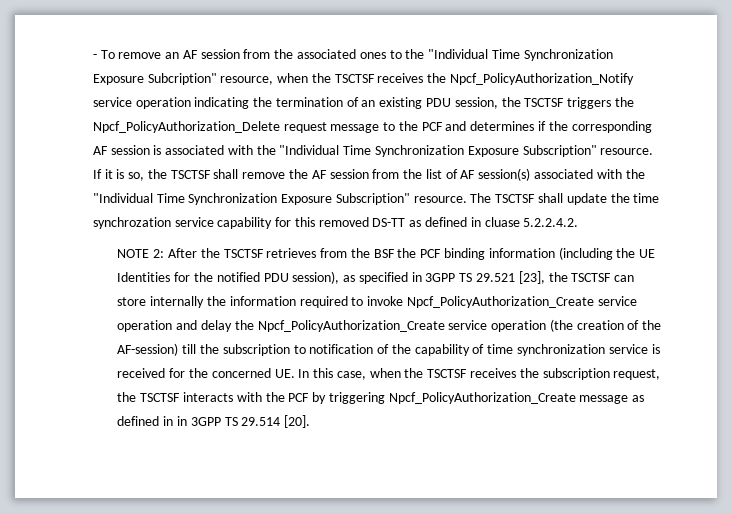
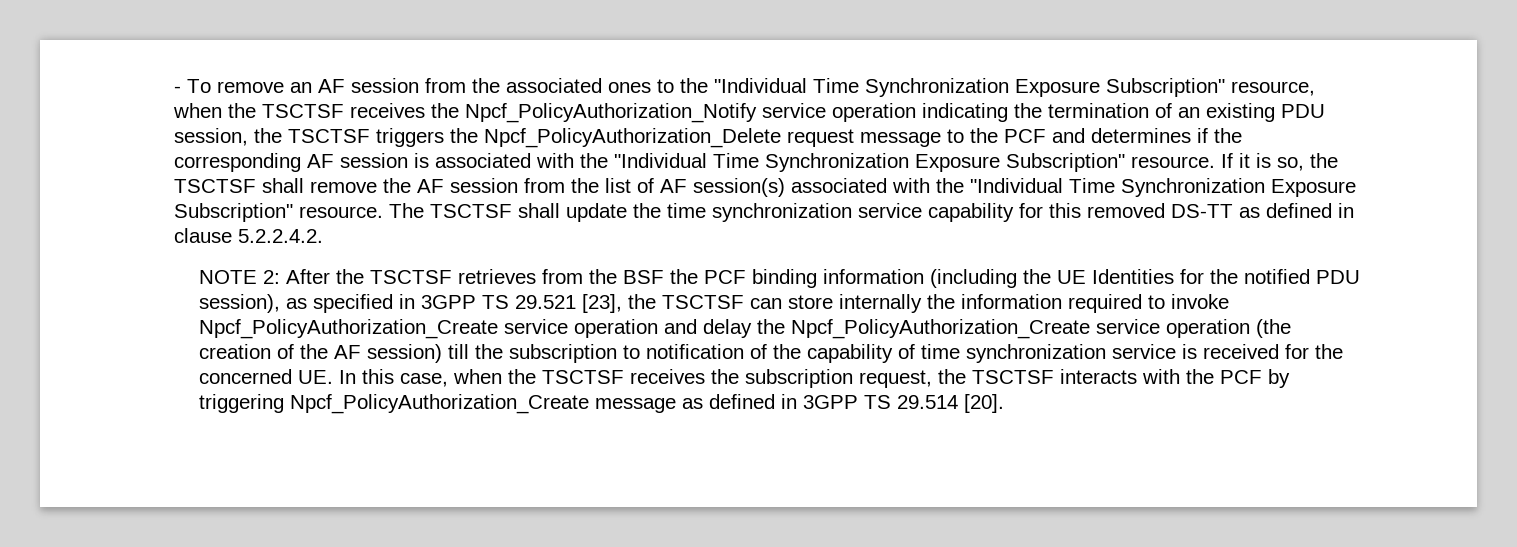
[147,73,217,85] Subcription" -> [1105,78,1225,97] Subscription"
[92,217,171,229] synchrozation -> [711,203,852,222] synchronization
[484,217,520,227] cluase -> [173,228,232,243] clause
[117,343,179,356] AF-session) -> [333,344,442,363] AF session)
[176,416,187,426] in -> (797, 401) none

